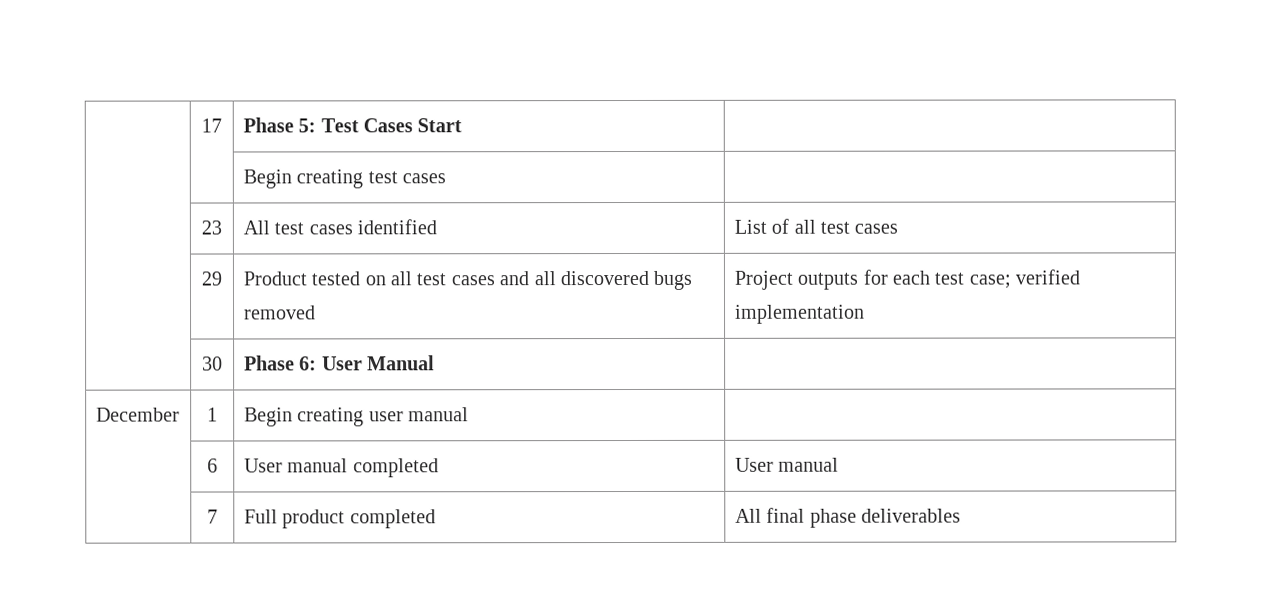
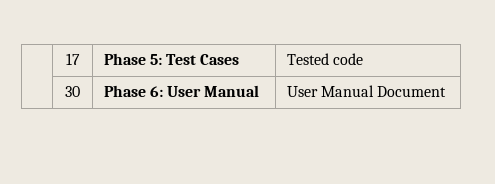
[417,118,463,133] [242,169,446,189] [201,220,222,235] [242,219,437,235] [733,218,899,234] [201,271,222,286] [242,270,693,290] [243,305,316,320] [733,269,1081,290] [734,304,865,324] Start | // | | Begin creating test cases | // | 23 | All test cases identified | List of all test cases // | 29 | Product tested on all test cases and all discovered bugs removed | Project outputs for each test case; verified implementation -> [286,53,363,65] | Tested code
[95,407,180,422] [207,407,218,422] [243,407,469,427] [207,458,218,473] [243,458,439,478] [734,457,840,472] [207,509,218,524] [243,509,436,529] [734,507,961,528] // December | 1 | Begin creating user manual | // | 6 | User manual completed | User manual // | 7 | Full product completed | All final phase deliverables -> [286,85,447,97] User Manual Document

